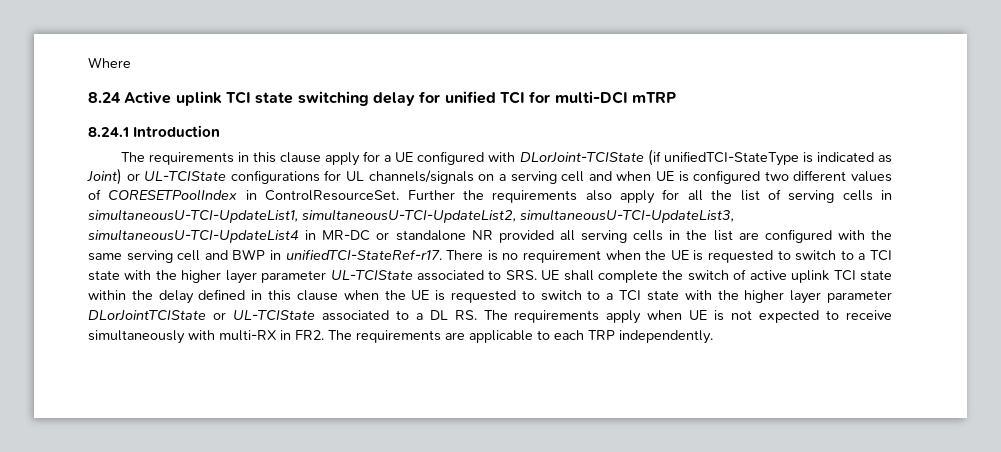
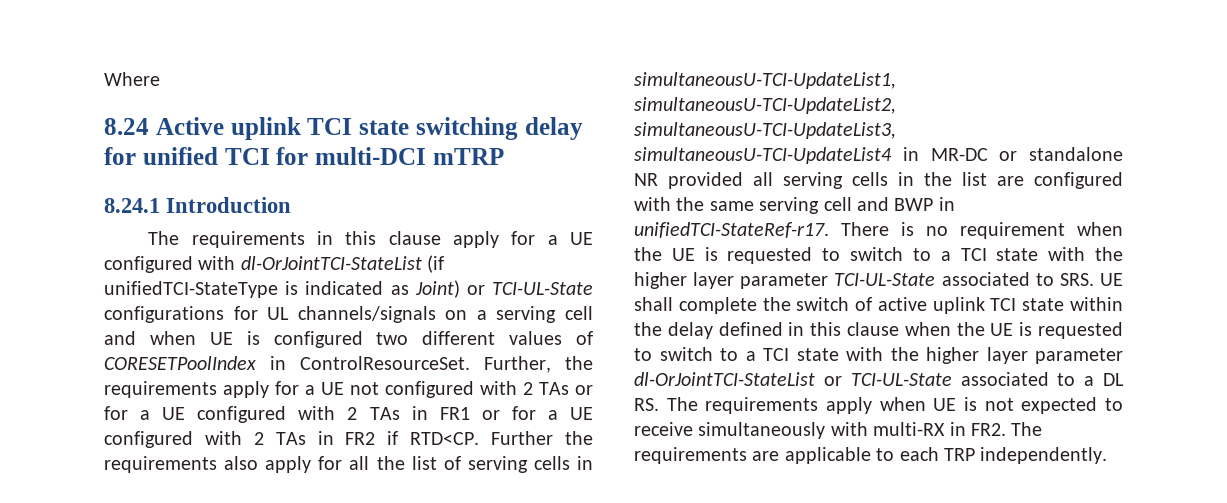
[519,152,644,163] DLorJoint-TCIState -> [240,256,422,270] dl-OrJointTCI-StateList
[144,171,227,181] UL-TCIState -> [492,282,593,295] TCI-UL-State
(400, 195) none -> [484,356,593,373] [104,381,593,398] [104,406,593,423] [104,431,480,448] Further, the requirements apply for a UE not configured with 2 TAs or for a UE configured with 2 TAs in FR1 or for a UE configured with 2 TAs in FR2 if RTD<CP.
[330,270,413,280] UL-TCIState -> [834,273,936,286] TCI-UL-State
[88,310,315,321] DLorJointTCIState or UL-TCIState -> [634,372,952,386] dl-OrJointTCI-StateList or TCI-UL-State

